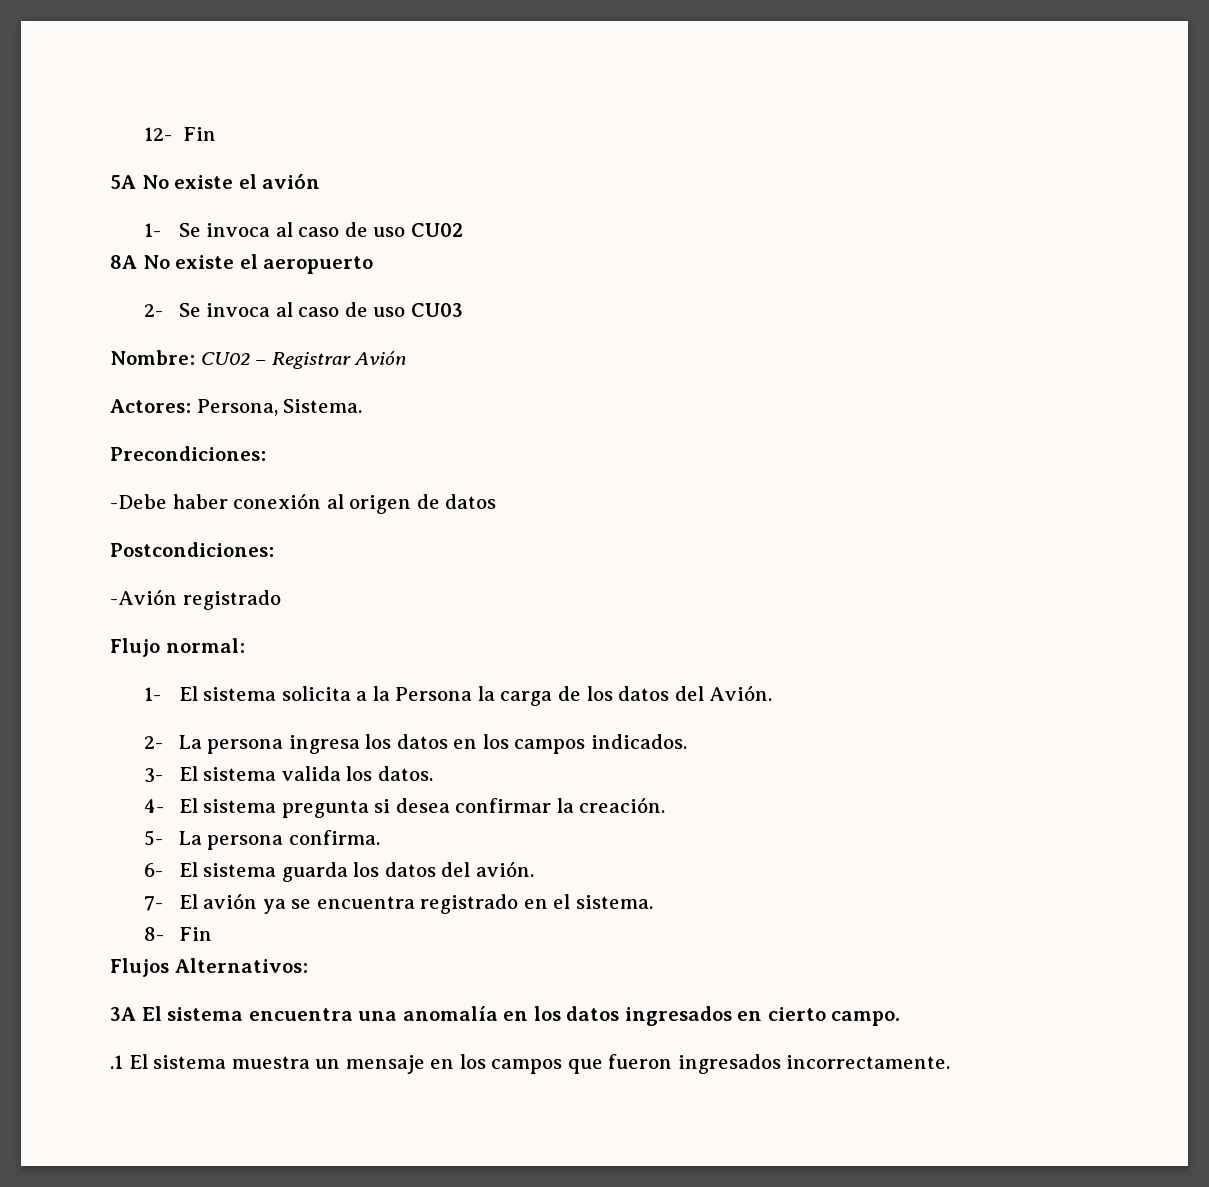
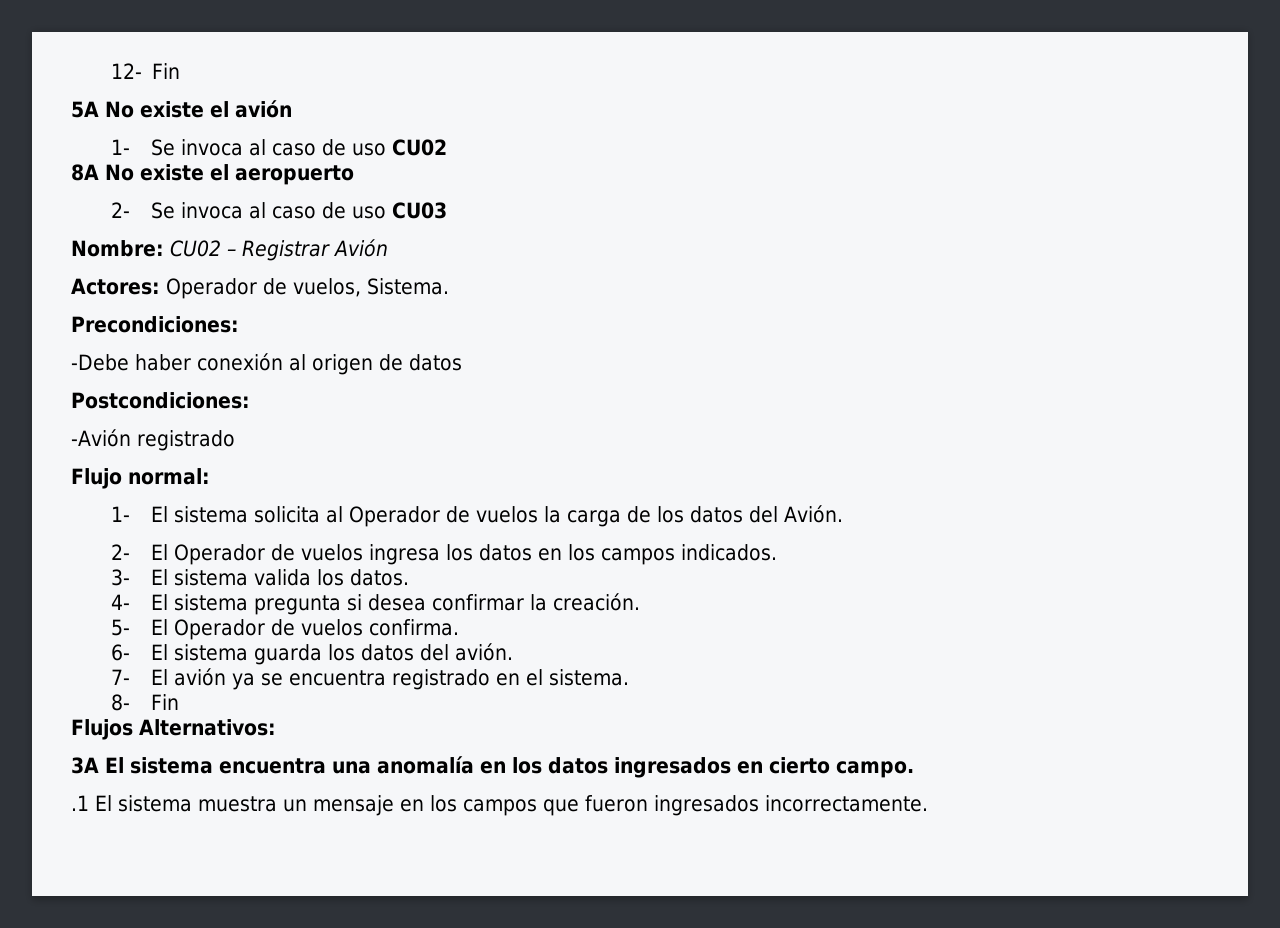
[196,399,278,416] Persona, -> [166,278,361,299] Operador de vuelos,
[356,686,473,701] a la Persona -> [326,506,539,527] al Operador de vuelos
[178,735,284,754] La persona -> [151,544,364,565] El Operador de vuelos
[178,831,284,850] La persona -> [151,619,364,640] El Operador de vuelos

